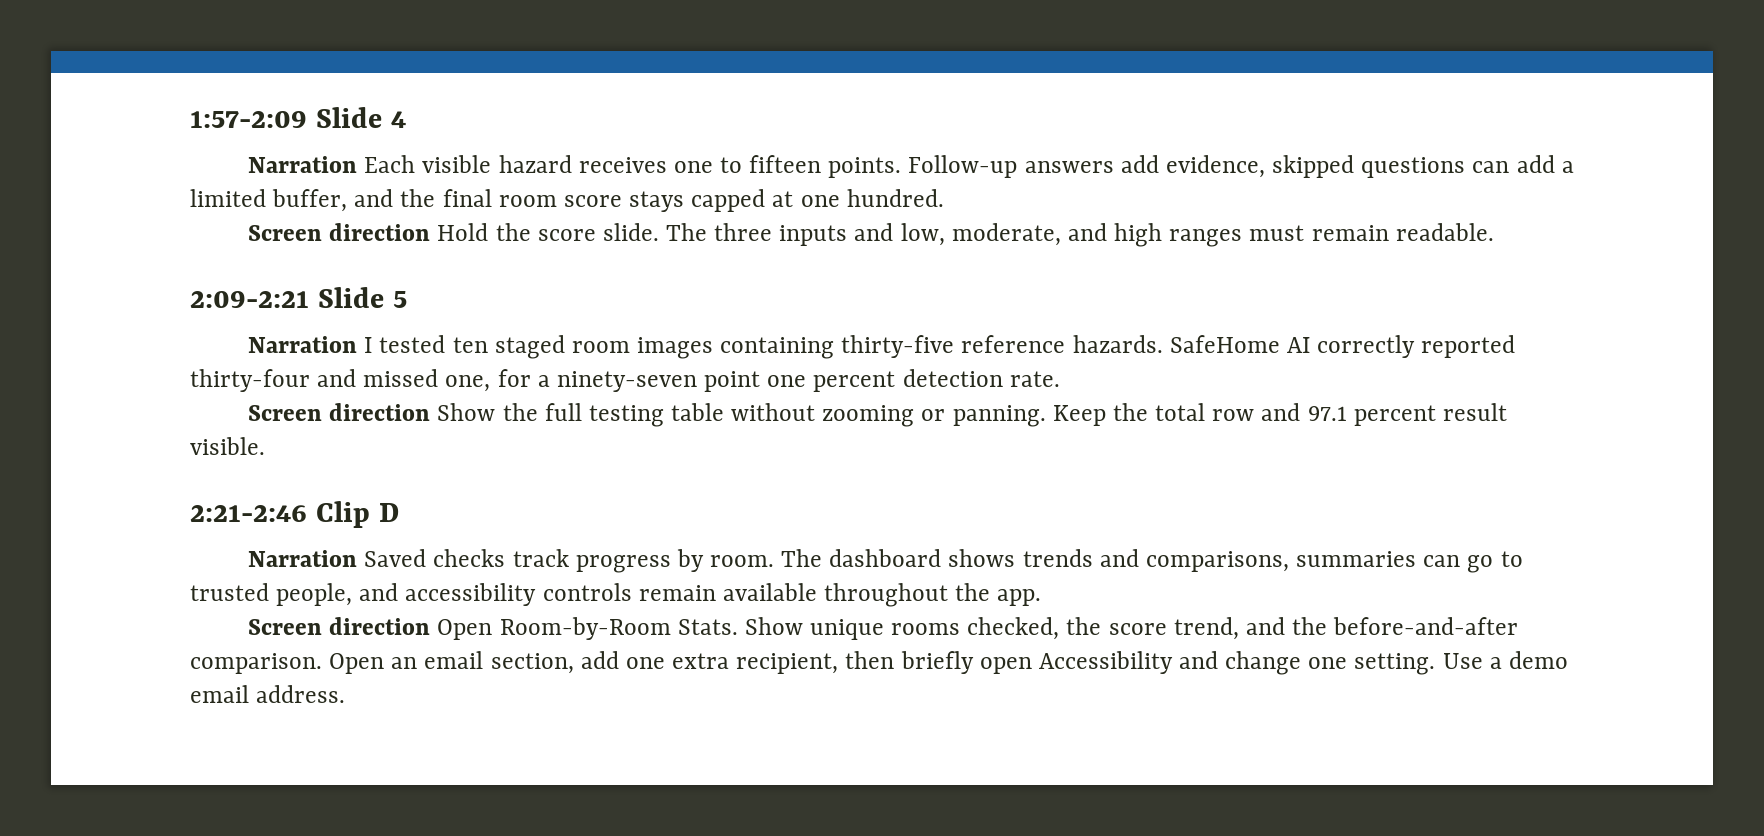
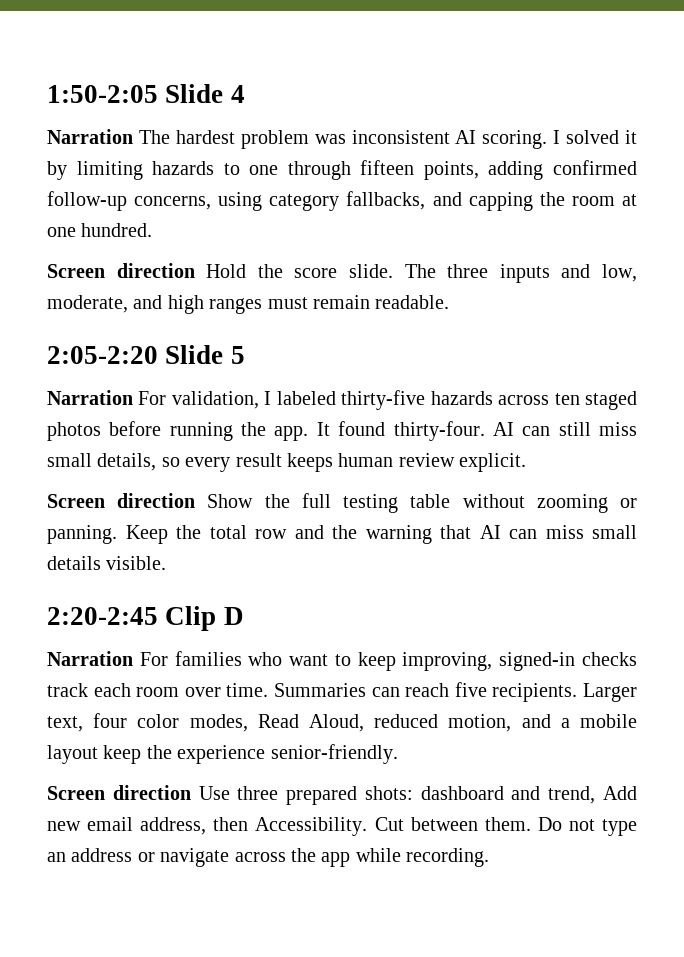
[190,111,307,128] 1:57-2:09 -> [47,85,158,103] 1:50-2:05
[364,155,1574,178] [190,189,766,212] Each visible hazard receives one to fifteen points. Follow-up answers add evidence, skipped questions can add a limited buffer, and the final room score stays capped -> [138,130,637,149] [47,160,637,180] [47,191,615,211] The hardest problem was inconsistent AI scoring. I solved it by limiting hazards to one through fifteen points, adding confirmed follow-up concerns, using category fallbacks, and capping the room
[190,291,309,308] 2:09-2:21 -> [47,346,158,364] 2:05-2:20
[364,335,1516,359] [190,369,1060,392] I tested ten staged room images containing thirty-five reference hazards. SafeHome AI correctly reported thirty-four and missed one, for a ninety-seven point one percent detection rate. -> [138,390,637,410] [47,421,638,441] [47,453,527,472] For validation, I labeled thirty-five hazards across ten staged photos before running the app. It found thirty-four. AI can still miss small details, so every result keeps human review explicit.
[1307,403,1507,426] 97.1 percent result -> [332,525,637,544] [47,556,101,570] the warning that AI can miss small details
[190,505,307,522] 2:21-2:46 -> [47,607,158,625] 2:20-2:45
[364,549,1523,573] [190,583,1042,607] [248,617,1519,640] [190,651,1568,675] [190,685,346,703] Saved checks track progress by room. The dashboard shows trends and comparisons, summaries can go to trusted people, and accessibility controls remain available throughout the app. // Screen direction Open Room-by-Room Stats. Show unique rooms checked, the score trend, and the before-and-after comparison. Open an email section, add one extra recipient, then briefly open Accessibility and change one setting. Use a demo email address. -> [139,651,637,671] [47,682,638,702] [47,713,637,732] [47,744,398,764] [47,785,637,805] [47,817,638,836] [47,848,490,867] For families who want to keep improving, signed-in checks track each room over time. Summaries can reach five recipients. Larger text, four color modes, Read Aloud, reduced motion, and a mobile layout keep the experience senior-friendly. // Screen direction Use three prepared shots: dashboard and trend, Add new email address, then Accessibility. Cut between them. Do not type an address or navigate across the app while recording.

